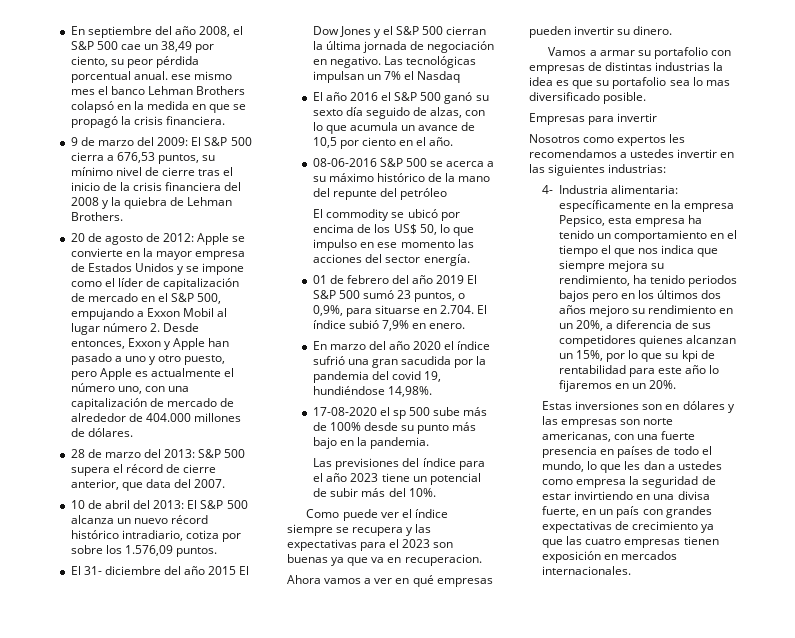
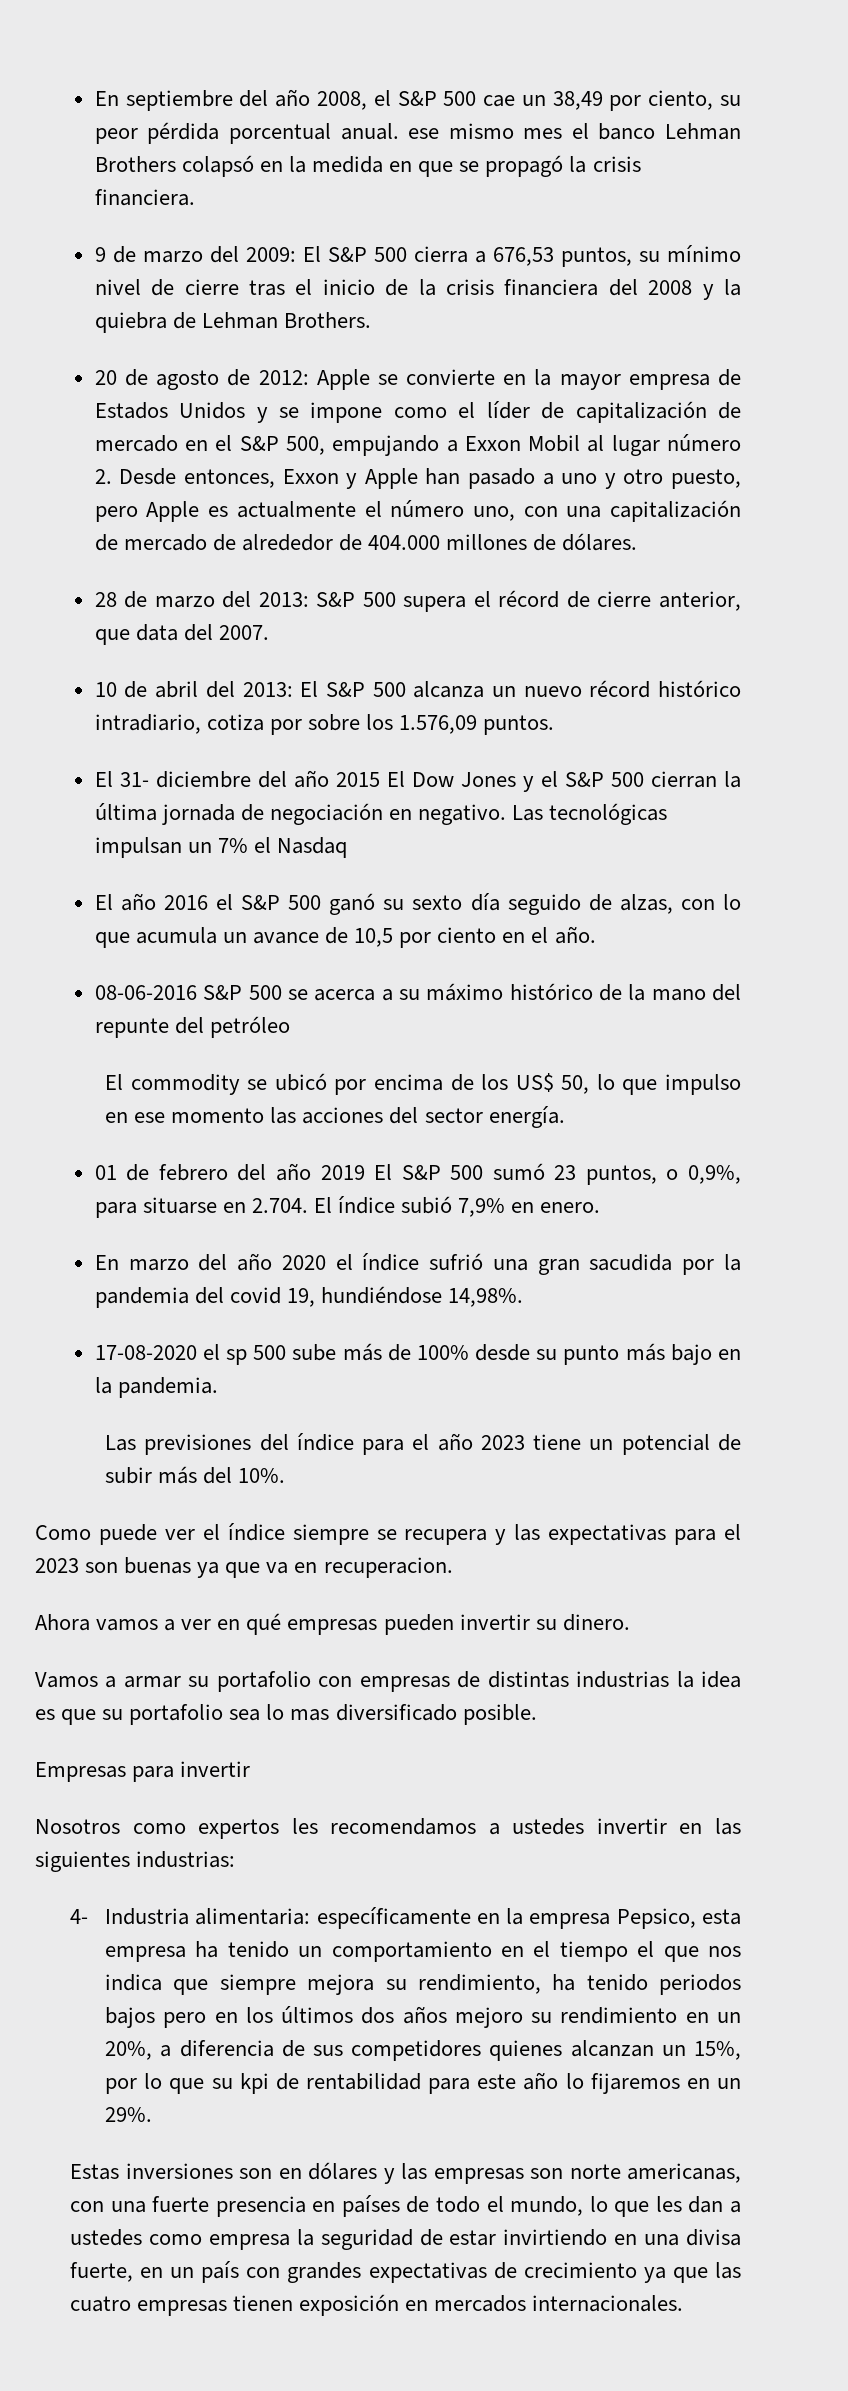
[649,380,677,389] 20%. -> [105,2107,153,2122] 29%.

